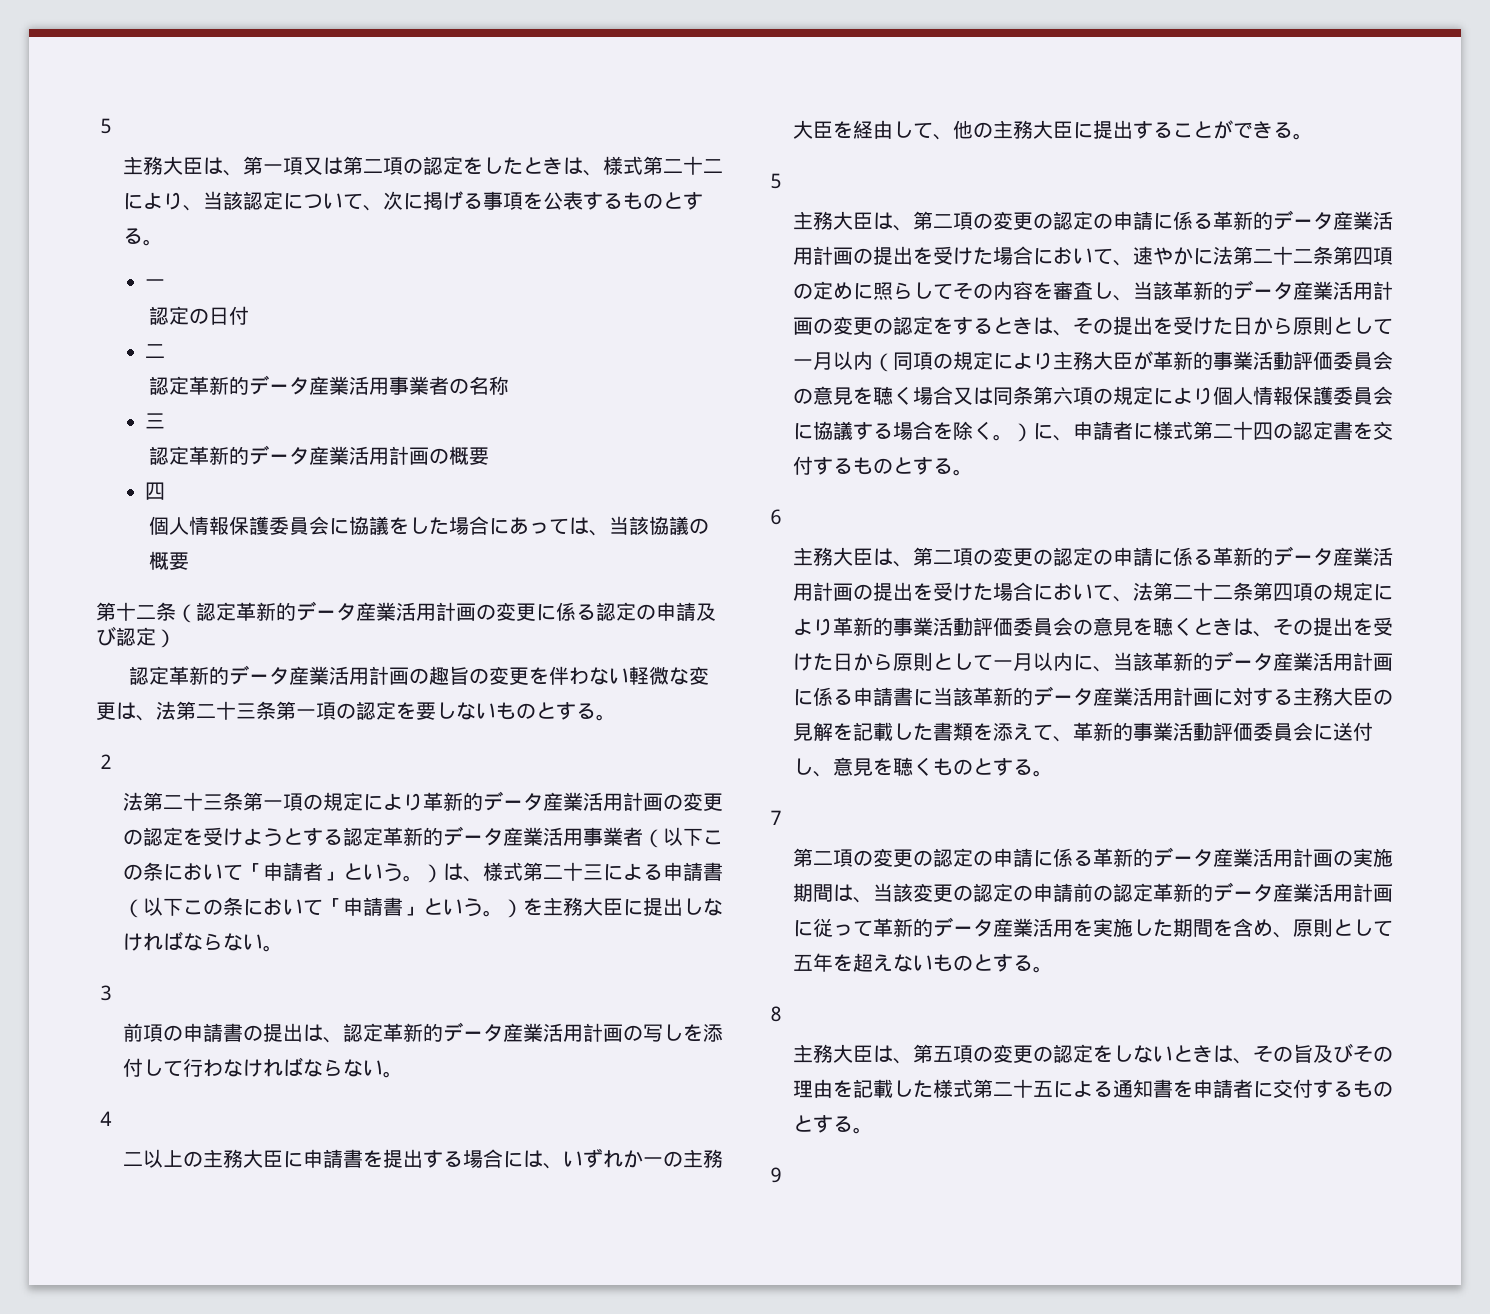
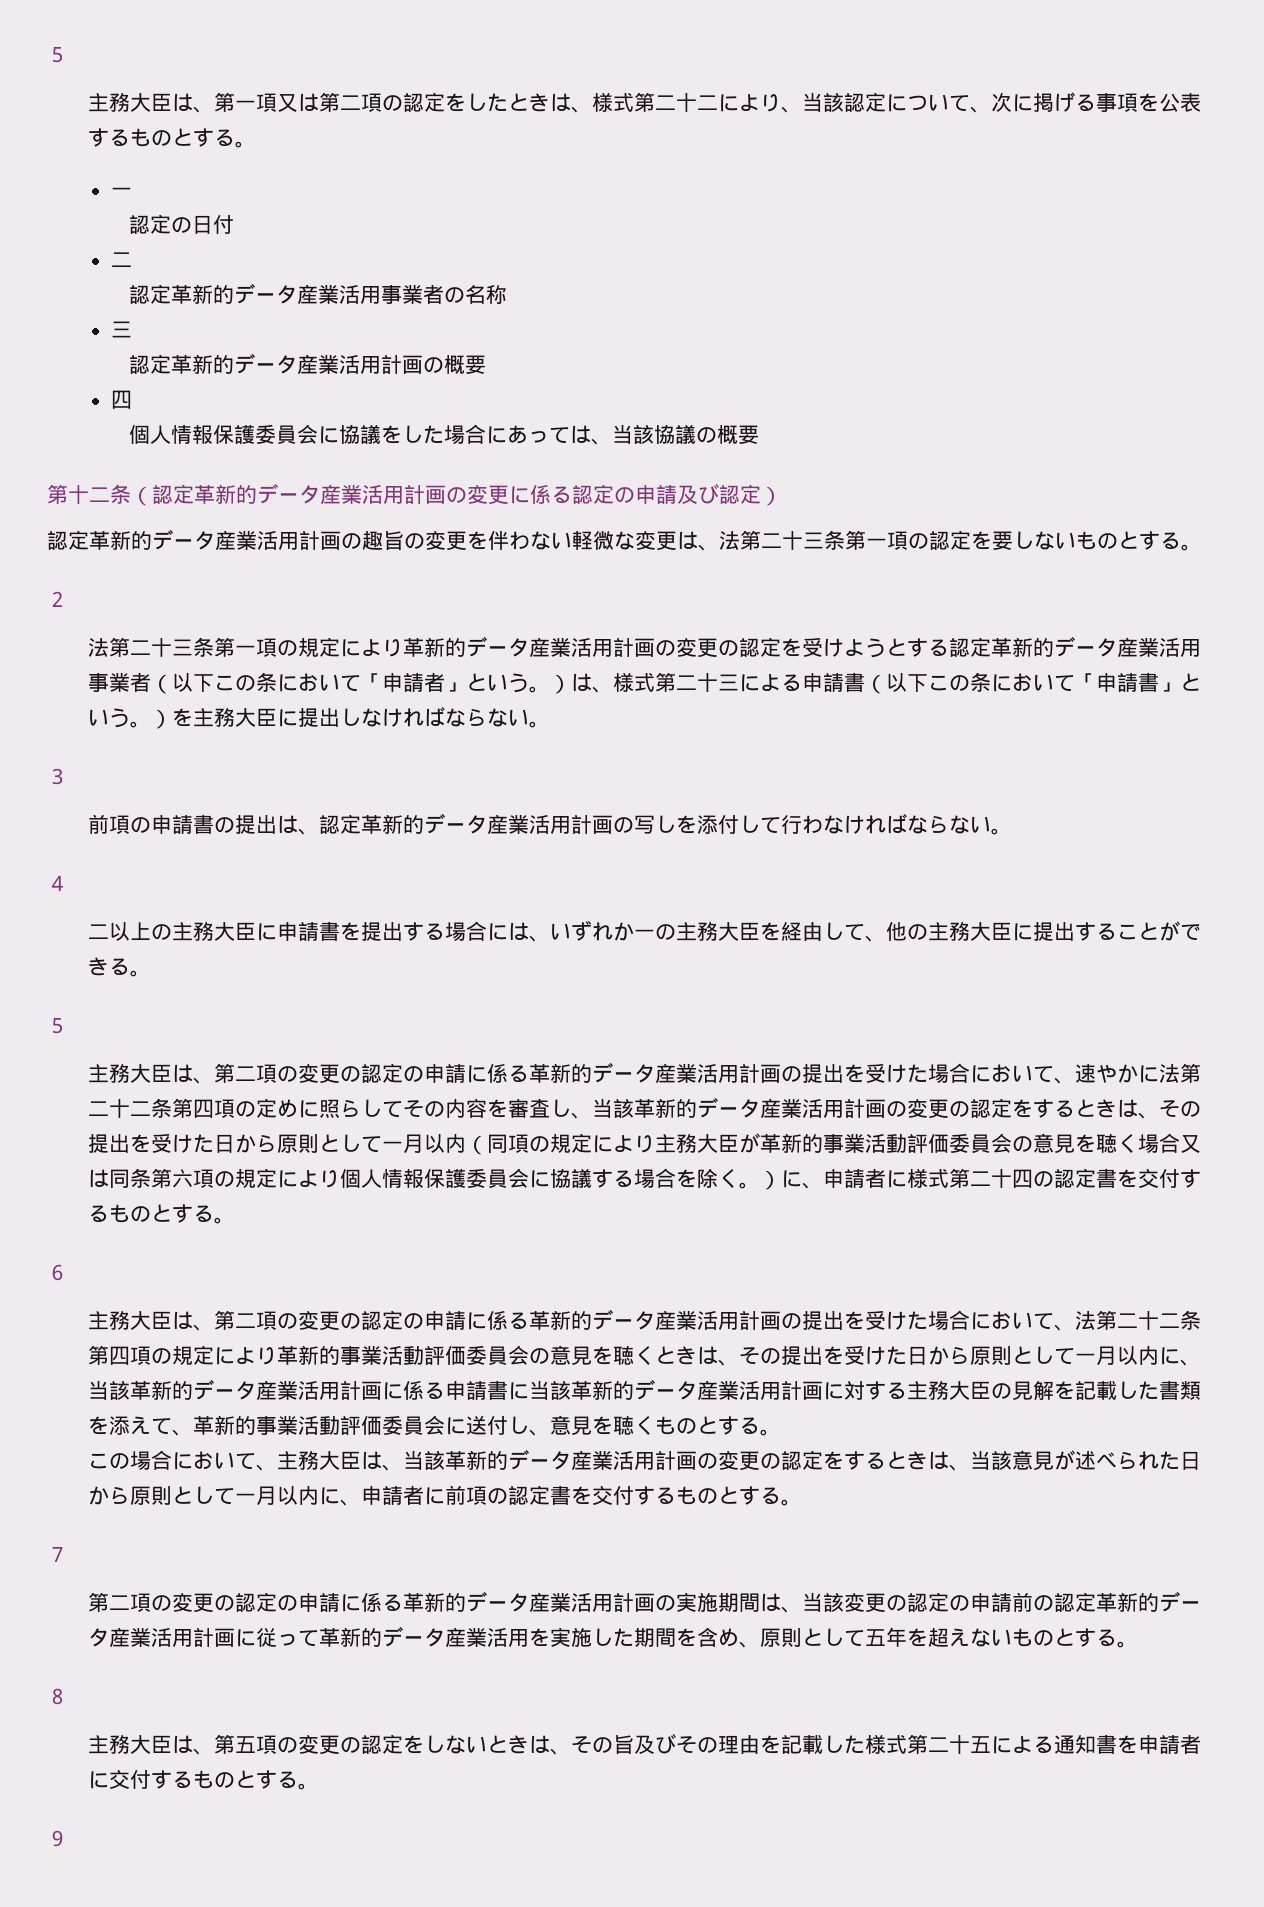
(1053, 773) none -> [87,1449,1201,1471] [87,1485,802,1506] // この場合において、主務大臣は、当該革新的データ産業活用計画の変更の認定をするときは、当該意見が述べられた日から原則として一月以内に、申請者に前項の認定書を交付するものとする。

